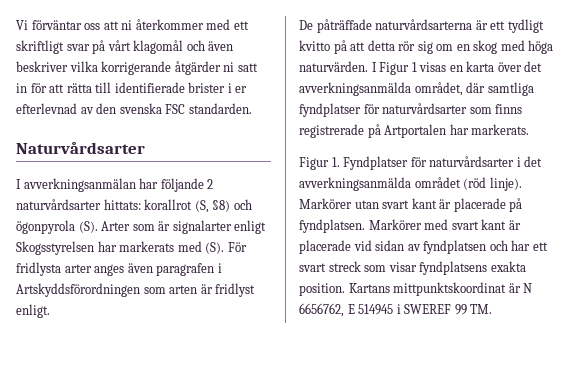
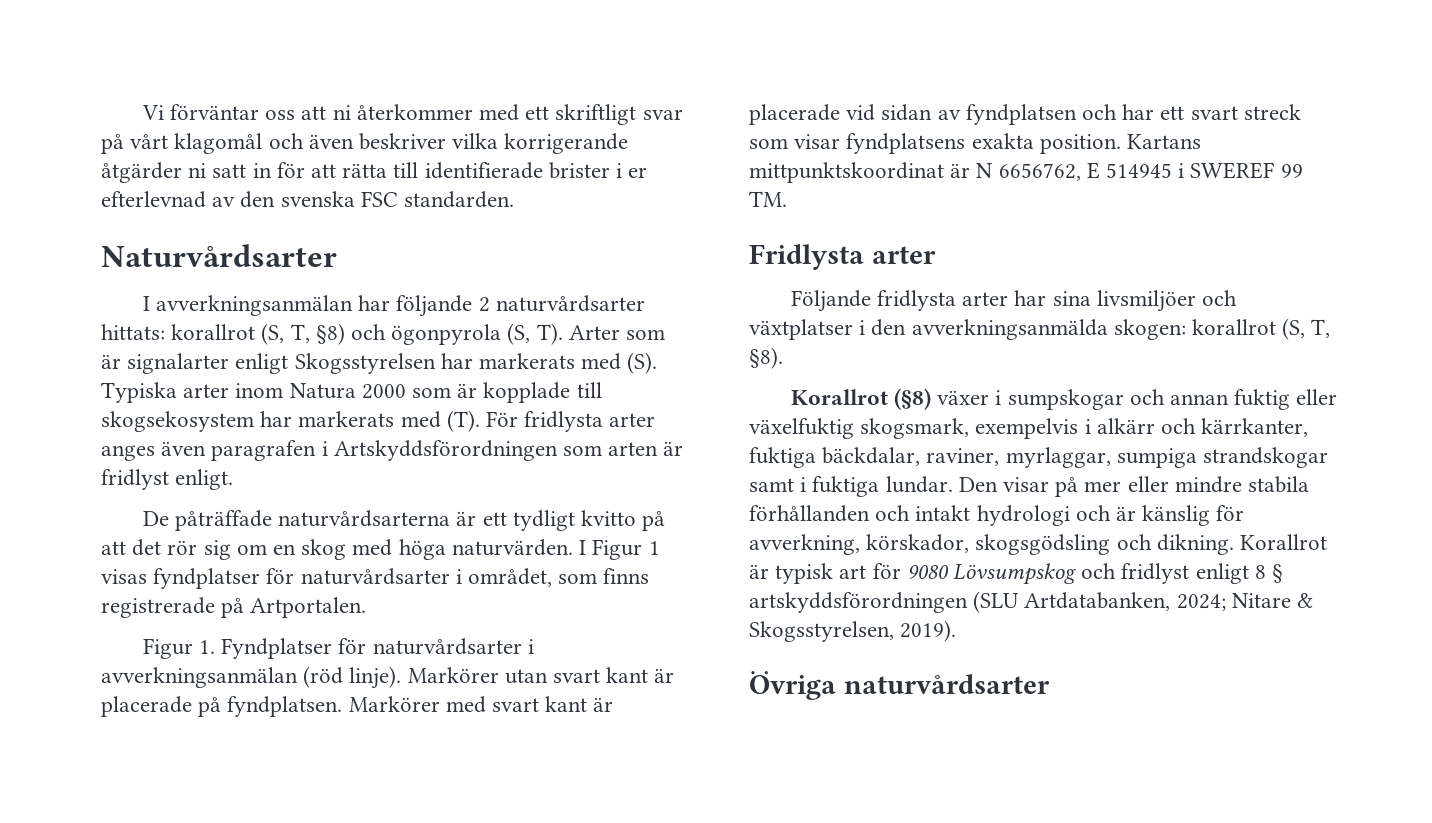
(209, 206) none -> [290,324,310,343] T,
[78,221,98,233] (S). -> [507,323,563,345] (S, T).
(225, 248) none -> [101,382,602,403] [101,410,480,432] Typiska arter inom Natura 2000 som är kopplade till skogsekosystem har markerats med (T).
[367,40,395,51] detta -> [132,539,162,556] det
[449,61,543,72] [299,82,534,96] en karta över det avverkningsanmälda området, där samtliga -> (147, 576) none
(468, 108) none -> [455,568,553,587] i området,
[384,124,530,138] Artportalen har markerats. -> [250,597,367,618] Artportalen.
[524,156,543,167] [299,177,461,191] det avverkningsanmälda området -> [101,667,298,688] avverkningsanmälan
(493, 309) none -> [749,244,936,270] [790,290,1237,312] [749,318,1331,340] [749,347,783,369] [790,388,1338,410] [749,418,1309,439] [749,447,1329,468] [749,476,1310,497] [749,505,1245,526] [749,534,1328,555] [749,563,1284,585] [749,591,1314,613] [749,620,957,642] [749,671,1050,700] // Fridlysta arter // Följande fridlysta arter har sina livsmiljöer och växtplatser i den avverkningsanmälda skogen: korallrot (S, T, §8). // Korallrot (§8) växer i sumpskogar och annan fuktig eller växelfuktig skogsmark, exempelvis i alkärr och kärrkanter, fuktiga bäckdalar, raviner, myrlaggar, sumpiga strandskogar samt i fuktiga lundar. Den visar på mer eller mindre stabila förhållanden och intakt hydrologi och är känslig för avverkning, körskador, skogsgödsling och dikning. Korallrot är typisk art för 9080 Lövsumpskog och fridlyst enligt 8 § artskyddsförordningen (SLU Artdatabanken, 2024; Nitare & Skogsstyrelsen, 2019). // Övriga naturvårdsarter

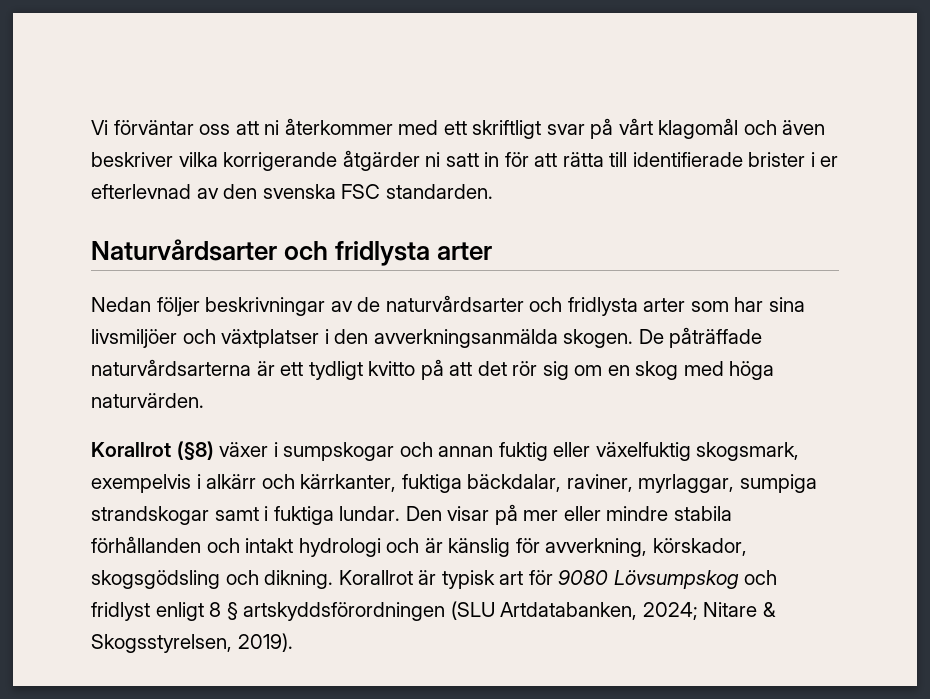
[142,295,645,317] [101,323,666,345] [101,352,658,374] [101,382,602,403] [101,410,656,432] [101,440,684,461] [101,469,234,490] // I avverkningsanmälan har följande 2 naturvårdsarter hittats: korallrot (S, T, §8) och ögonpyrola (S, T). Arter som är signalarter enligt Skogsstyrelsen har markerats med (S). Typiska arter inom Natura 2000 som är kopplade till skogsekosystem har markerats med (T). För fridlysta arter anges även paragrafen i Artskyddsförordningen som arten är fridlyst enligt. // -> [284,241,493,266] [91,295,805,316] [91,329,634,348] och fridlysta arter // Nedan följer beskrivningar av de naturvårdsarter och fridlysta arter som har sina livsmiljöer och växtplatser i den avverkningsanmälda skogen.
[579,539,660,560] [101,568,650,589] [101,597,367,618] [142,638,534,659] [101,666,675,689] [101,696,614,717] [749,104,1301,125] [749,133,1202,154] [749,162,1303,183] [749,191,787,207] [749,244,936,270] [790,290,1237,312] [749,318,1331,340] [749,347,783,369] I Figur 1 visas fyndplatser för naturvårdsarter i området, som finns registrerade på Artportalen. // Figur 1. Fyndplatser för naturvårdsarter i avverkningsanmälan (röd linje). Markörer utan svart kant är placerade på fyndplatsen. Markörer med svart kant är placerade vid sidan av fyndplatsen och har ett svart streck som visar fyndplatsens exakta position. Kartans mittpunktskoordinat är N 6656762, E 514945 i SWEREF 99 TM. // Fridlysta arter // Följande fridlysta arter har sina livsmiljöer och växtplatser i den avverkningsanmälda skogen: korallrot (S, T, §8). -> (204, 400) none
[749,671,1050,700] // Övriga naturvårdsarter -> (293, 642) none

